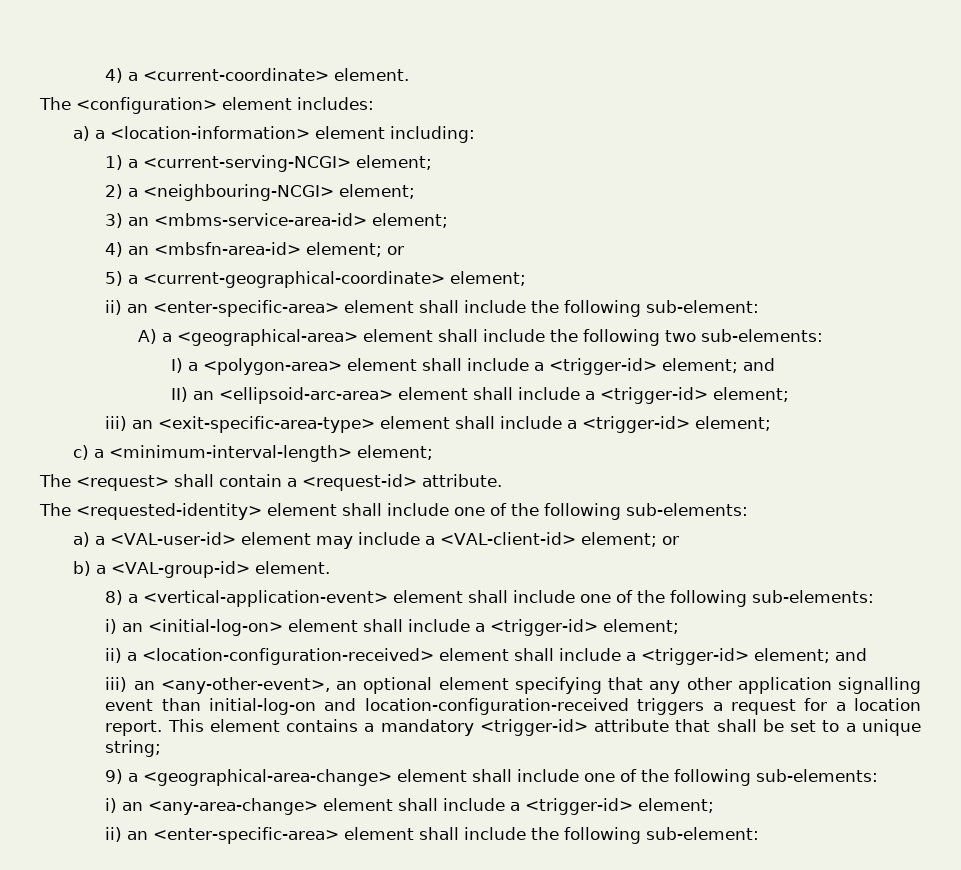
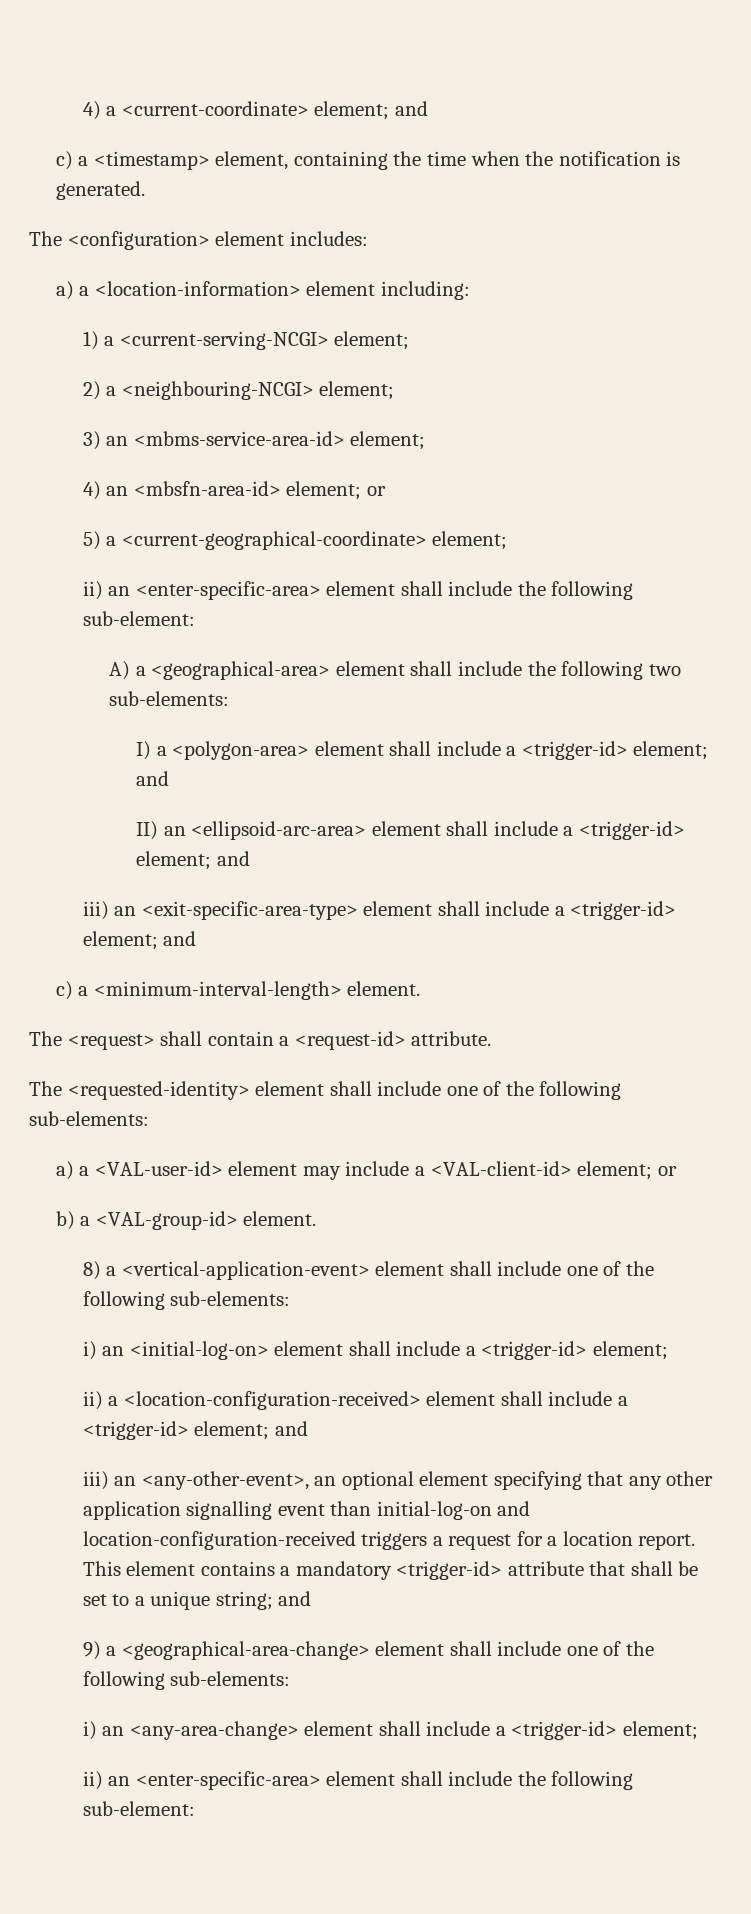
[334,68,410,81] element. -> [314,101,428,120] [55,151,681,170] [55,181,145,200] element; and // c) a <timestamp> element, containing the time when the notification is generated.
(789, 394) none -> [216,851,250,866] and
(772, 423) none -> [163,931,197,946] and
[356,445,433,460] element; -> [347,981,421,996] element.
(162, 748) none -> [278,1591,312,1606] and

